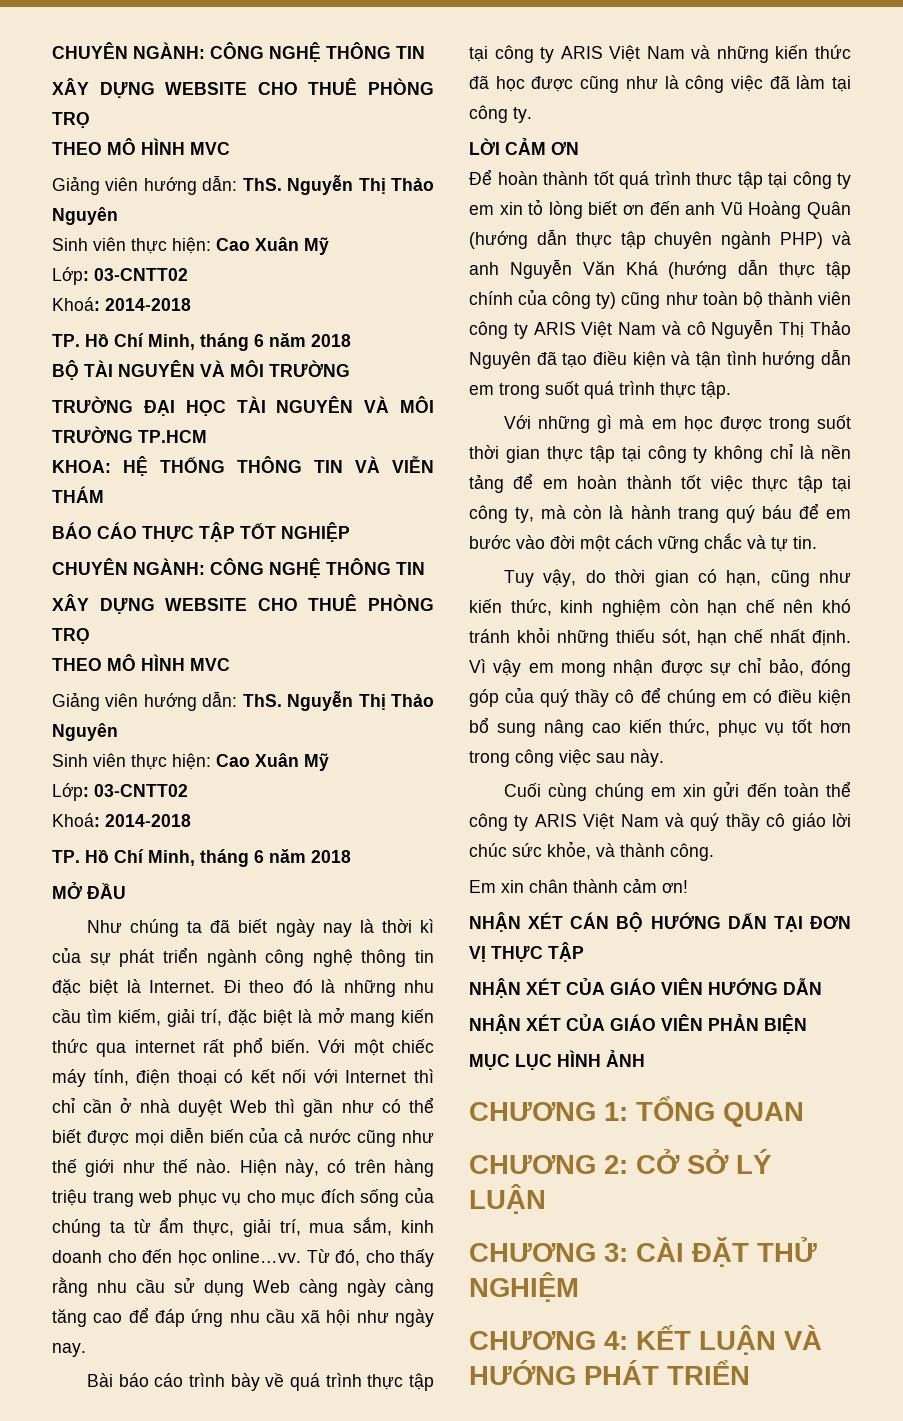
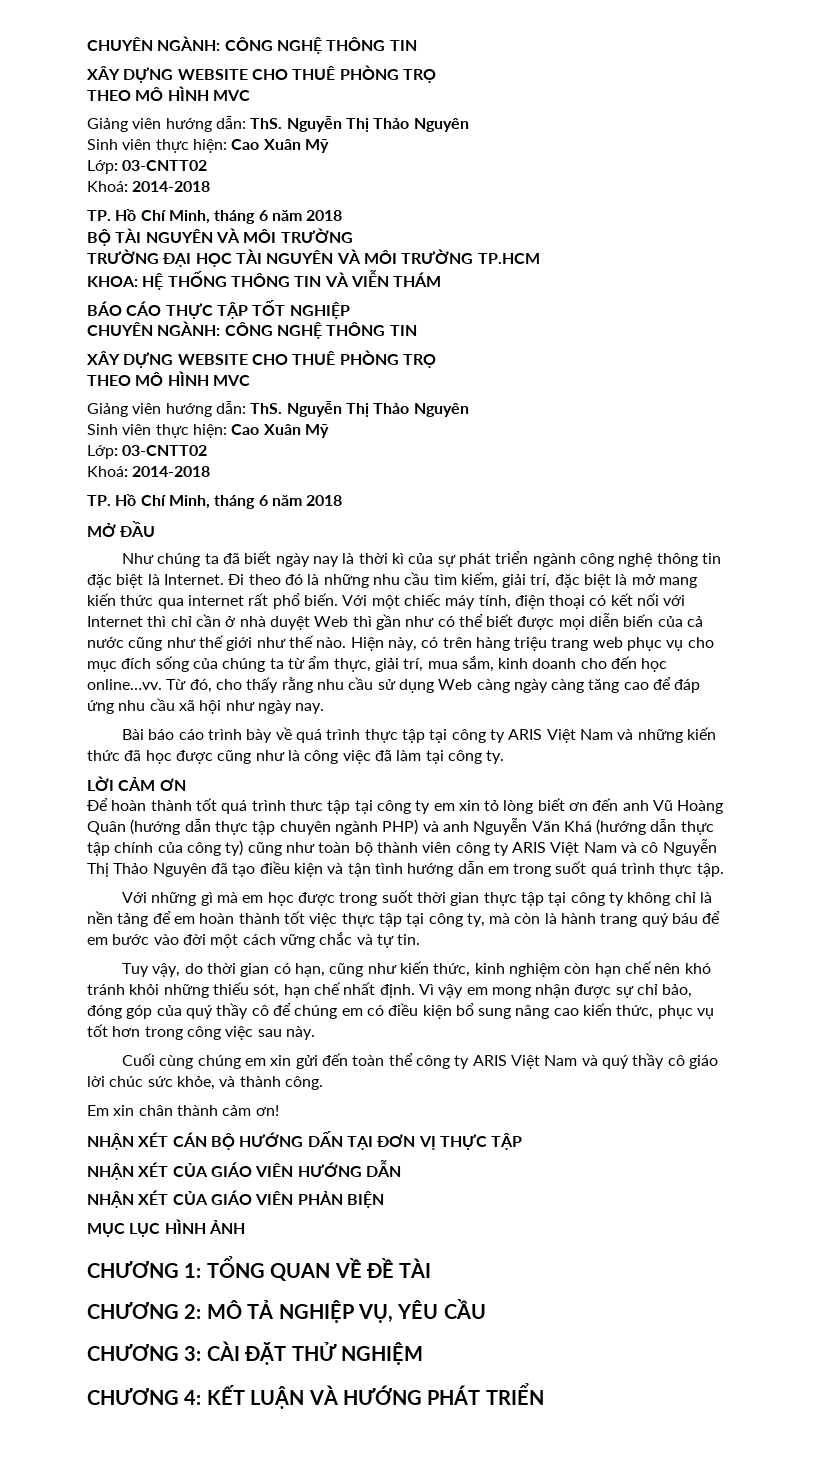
(804, 1114) none -> [334,1258,432,1278] VỀ ĐỀ TÀI
[636,1149,771,1174] [469,1184,546,1214] CỞ SỞ LÝ LUẬN -> [206,1299,486,1323] MÔ TẢ NGHIỆP VỤ, YÊU CẦU

